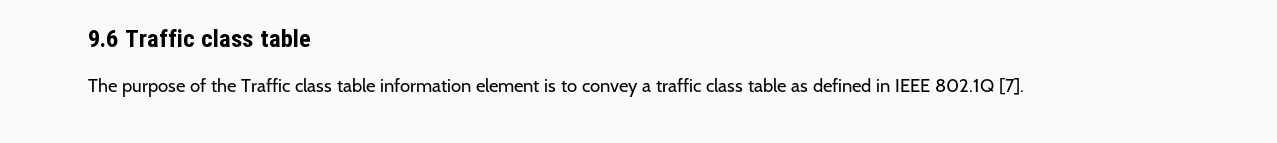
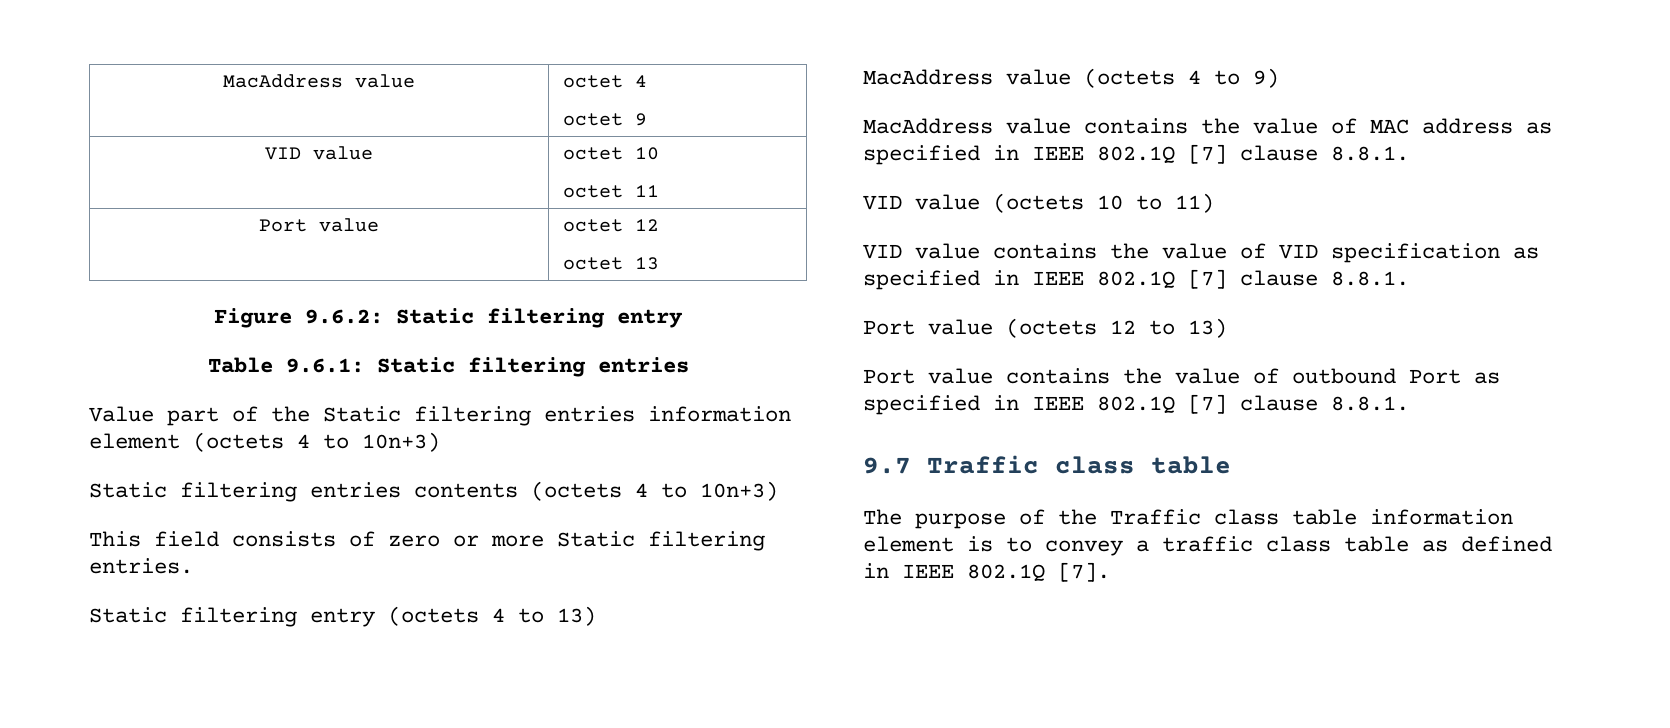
[88,30,118,47] 9.6 -> [223,74,415,88] [563,75,648,88] [563,113,648,126] [265,146,373,160] [563,147,660,160] [563,185,660,198] [259,218,379,232] [563,219,660,232] [563,257,660,270] [214,308,683,328] [207,357,689,377] [89,406,791,426] [89,432,440,452] [89,481,778,502] [89,531,765,551] [89,558,193,574] [89,606,596,627] [863,68,1279,88] [863,118,1552,134] [863,144,1409,165] [863,193,1214,213] [863,243,1539,263] [863,269,1409,290] [863,318,1227,338] [863,368,1500,384] [863,394,1409,415] [863,457,911,474] MacAddress value | octet 4 // octet 9 // VID value | octet 10 // octet 11 // Port value | octet 12 // octet 13 // Figure 9.6.2: Static filtering entry // Table 9.6.1: Static filtering entries // Value part of the Static filtering entries information element (octets 4 to 10n+3) // Static filtering entries contents (octets 4 to 10n+3) // This field consists of zero or more Static filtering entries. // Static filtering entry (octets 4 to 13) // MacAddress value (octets 4 to 9) // MacAddress value contains the value of MAC address as specified in IEEE 802.1Q [7] clause 8.8.1. // VID value (octets 10 to 11) // VID value contains the value of VID specification as specified in IEEE 802.1Q [7] clause 8.8.1. // Port value (octets 12 to 13) // Port value contains the value of outbound Port as specified in IEEE 802.1Q [7] clause 8.8.1. // 9.7

